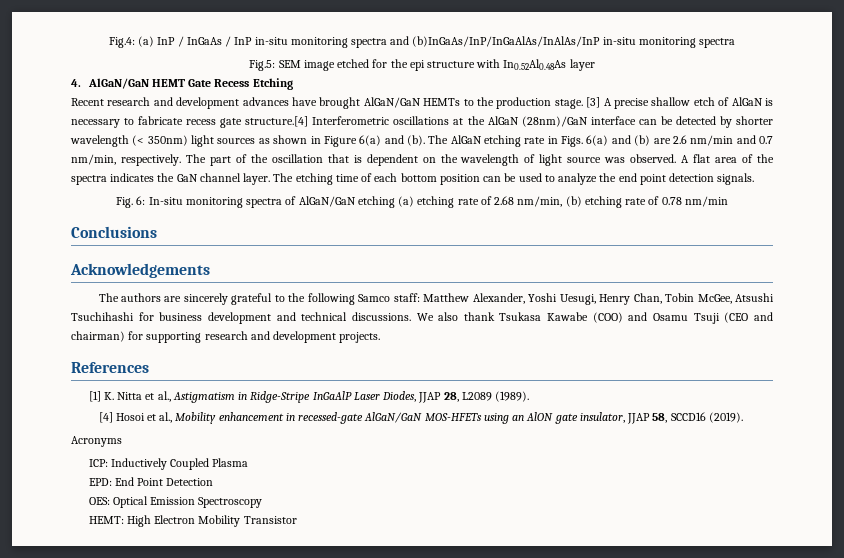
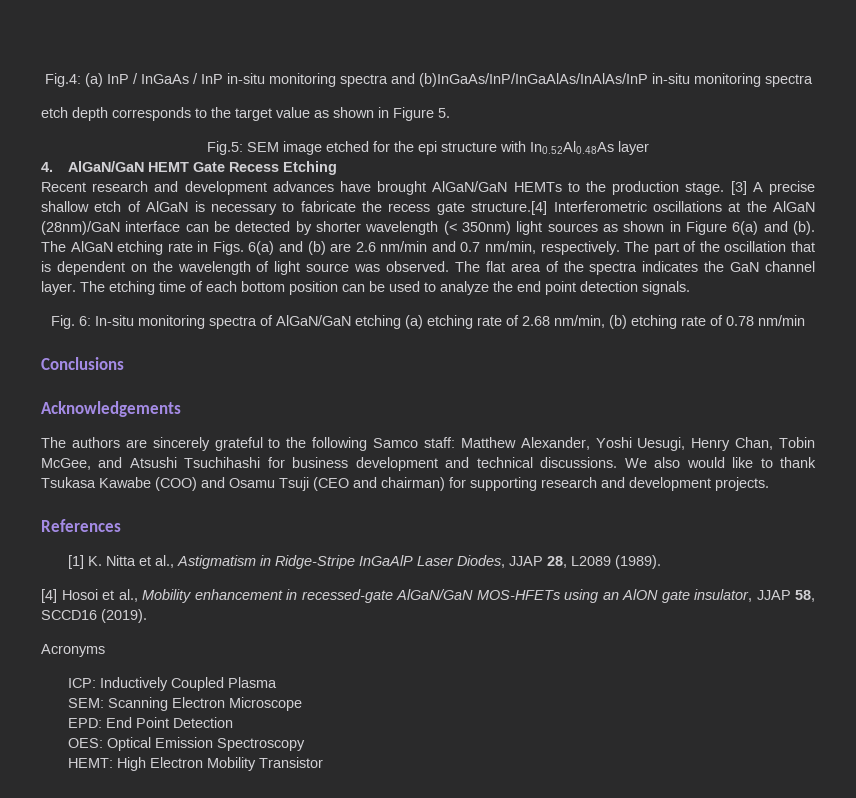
(736, 43) none -> [41,107,450,121] // etch depth corresponds to the target value as shown in Figure 5.
(184, 120) none -> [362,201,382,212] the
[681,155,690,163] A -> [454,261,480,272] The
(732, 299) none -> [98,457,123,468] and
(459, 316) none -> [686,457,773,468] would like to
(249, 462) none -> [68,697,303,711] // SEM: Scanning Electron Microscope

